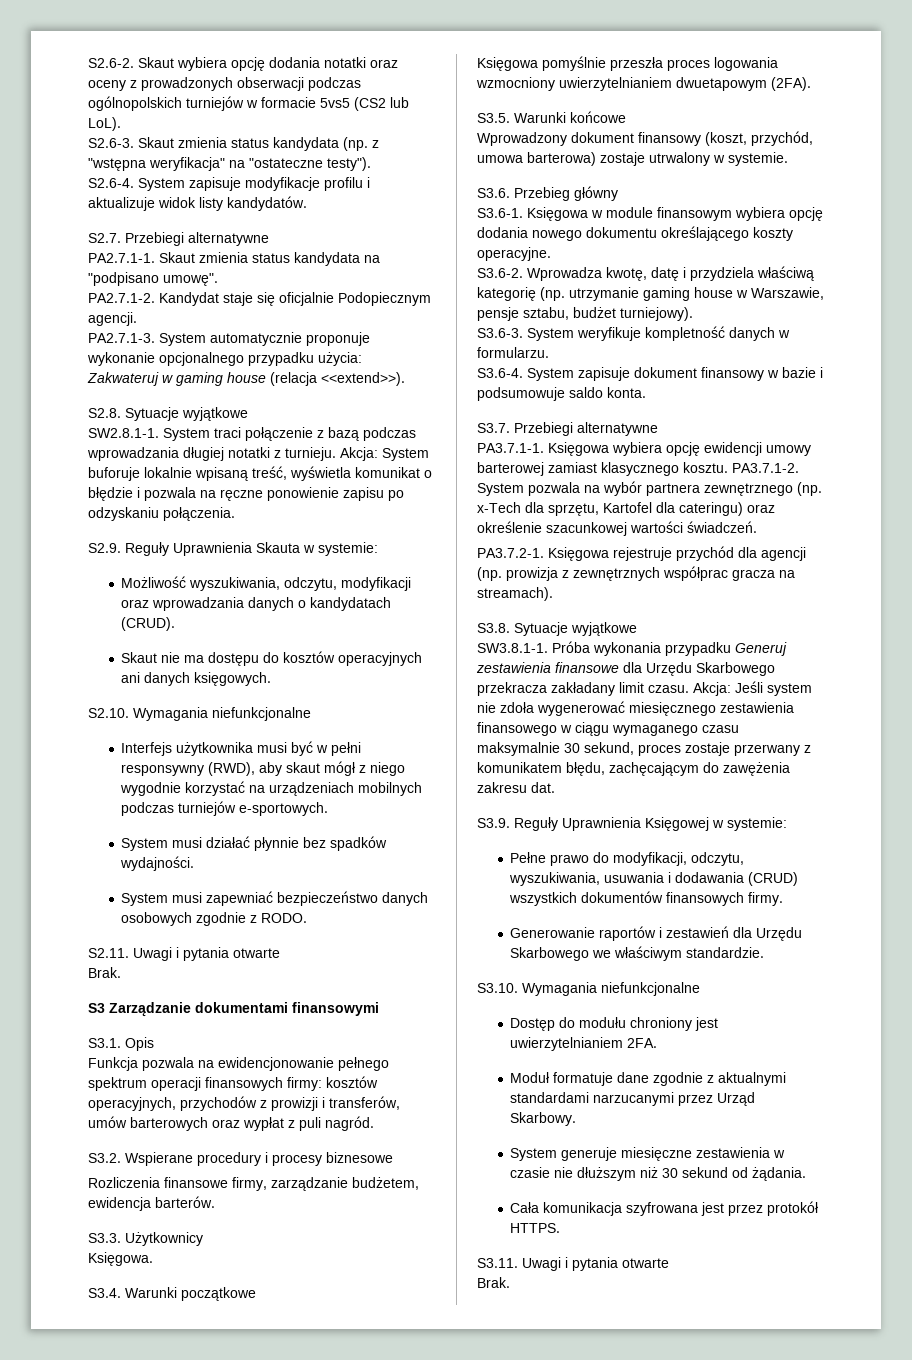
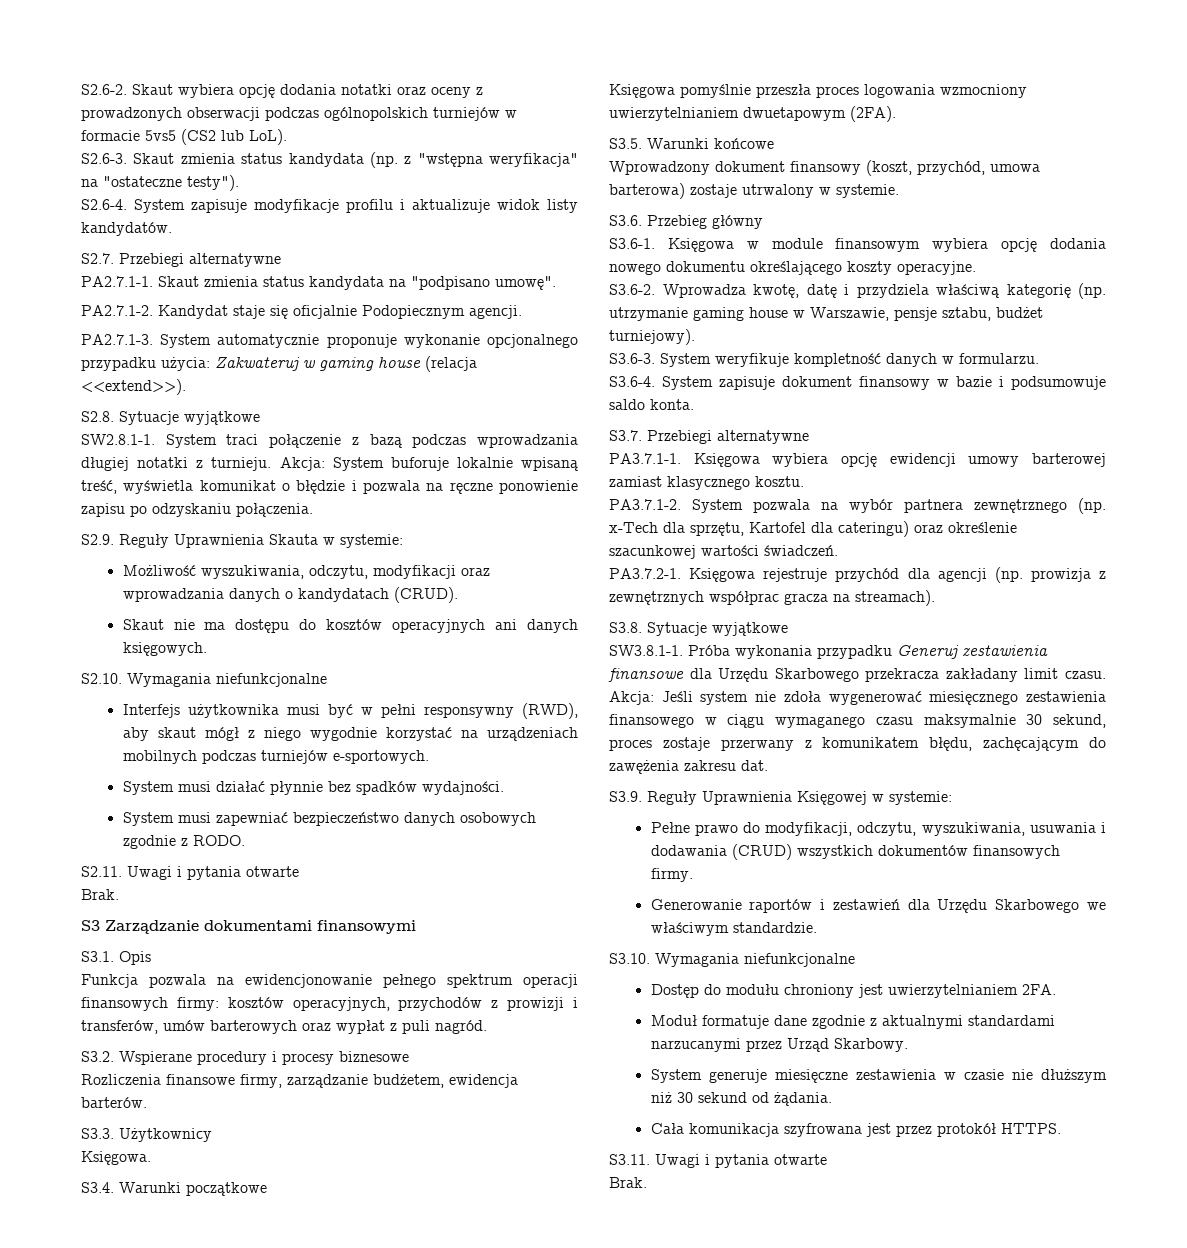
(728, 467) none -> (804, 481) //

